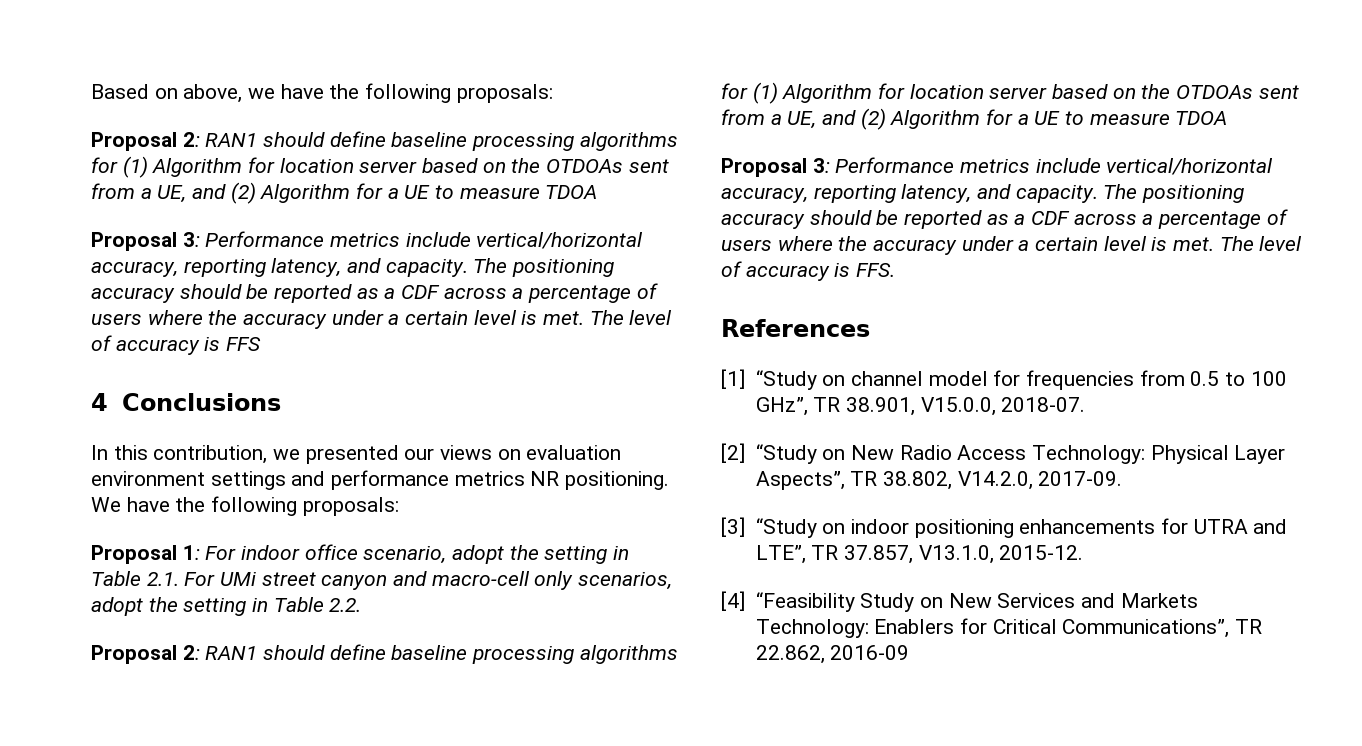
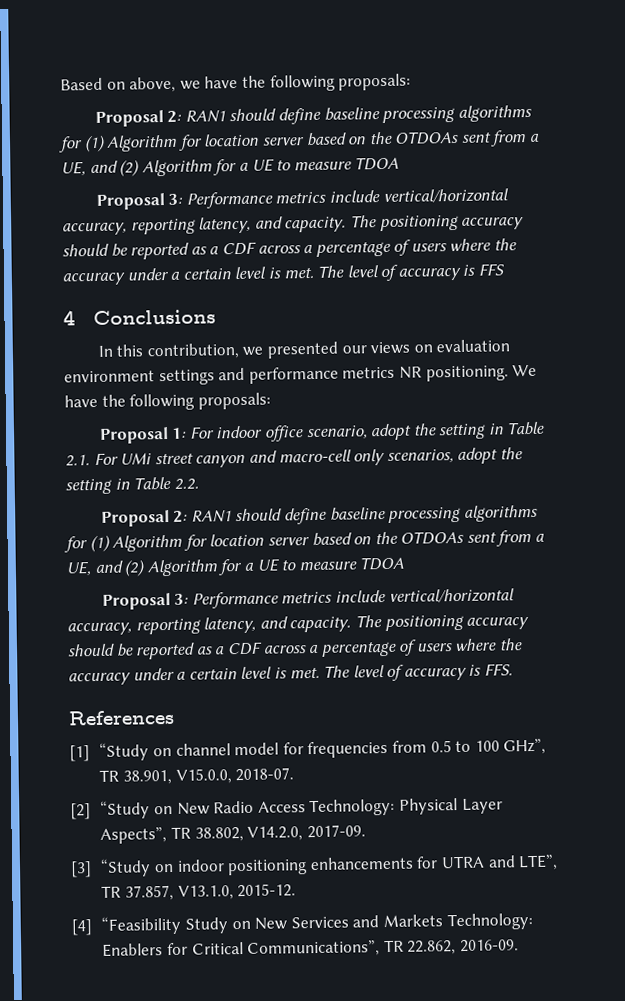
[830,645,910,660] 2016-09 -> [459,939,519,953] 2016-09.

